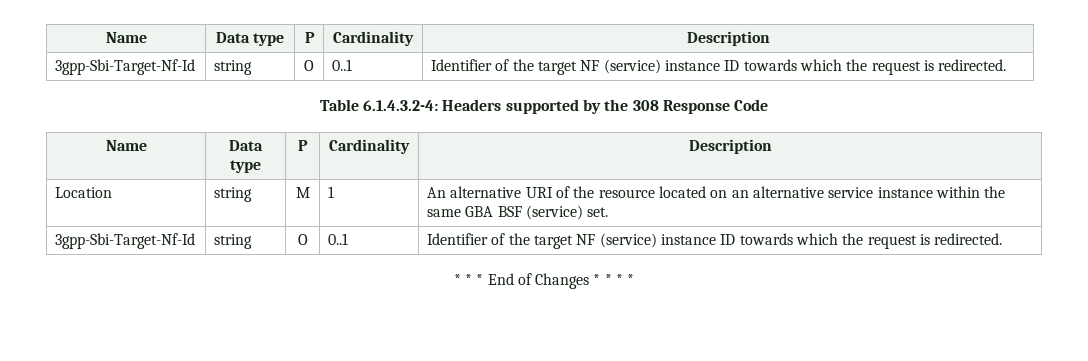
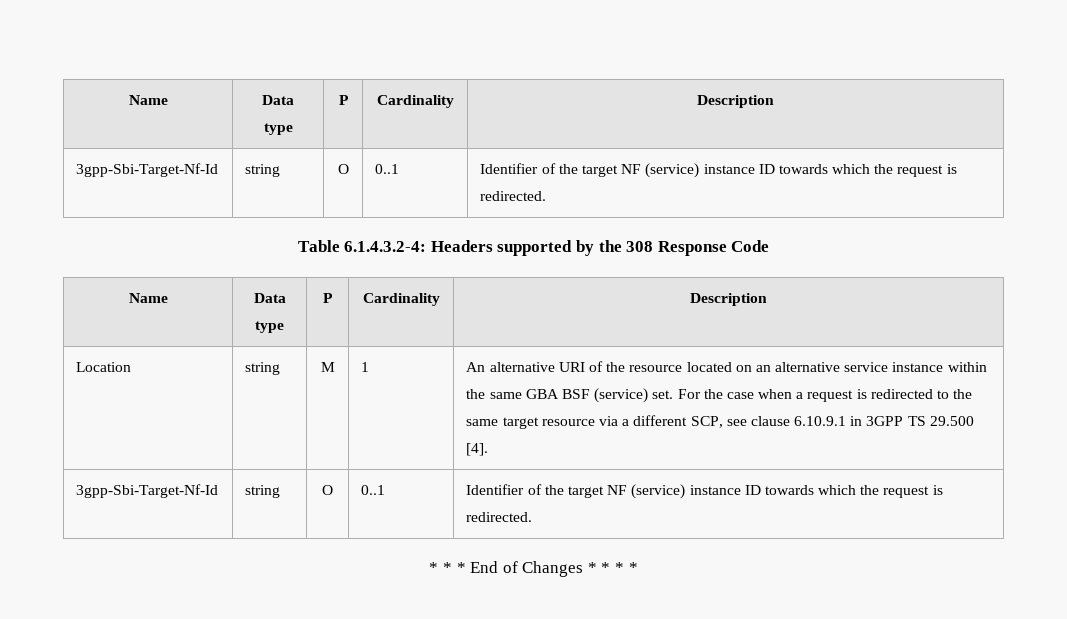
(609, 212) none -> [677,389,973,402] [466,415,974,429] [466,443,489,456] For the case when a request is redirected to the same target resource via a different SCP, see clause 6.10.9.1 in 3GPP TS 29.500 [4].

